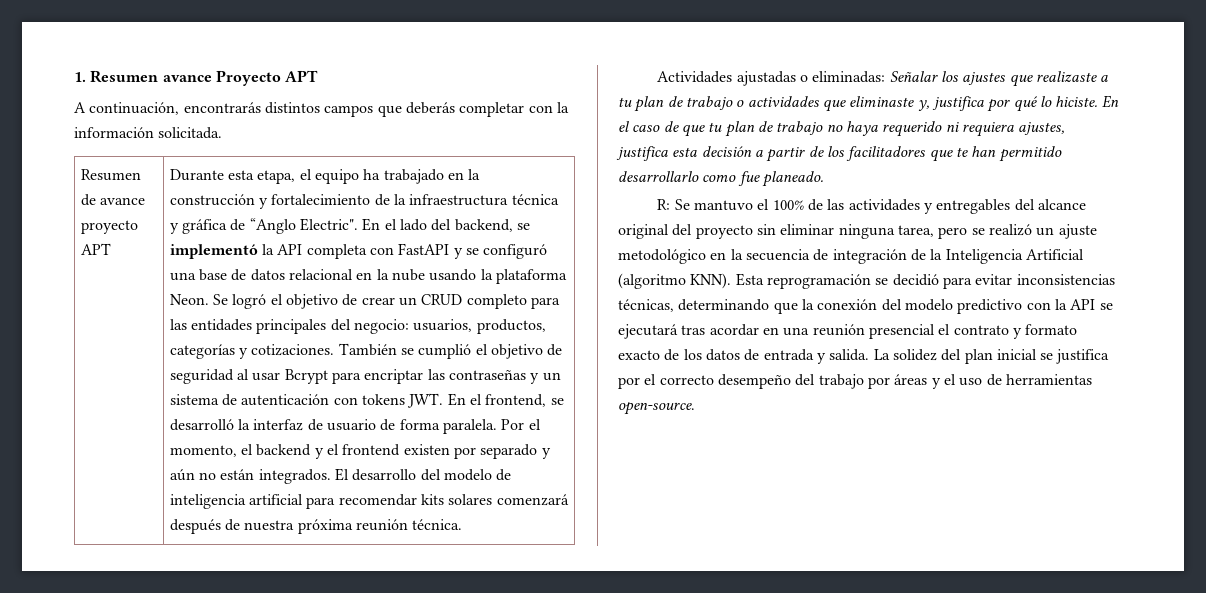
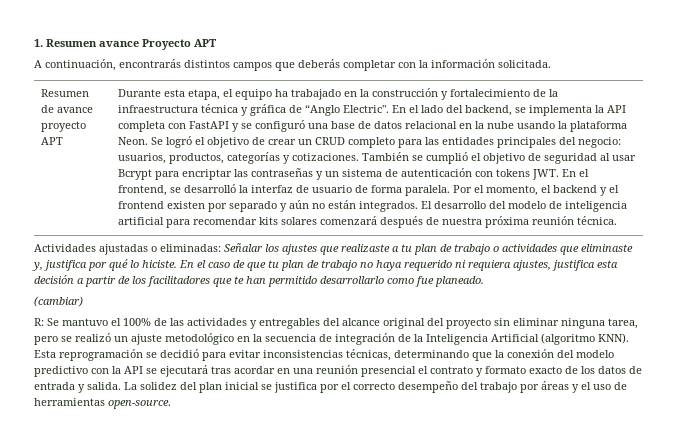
[169,244,258,259] implementó -> [529,105,593,116] implementa
(824, 179) none -> [34,296,83,307] // (cambiar)

